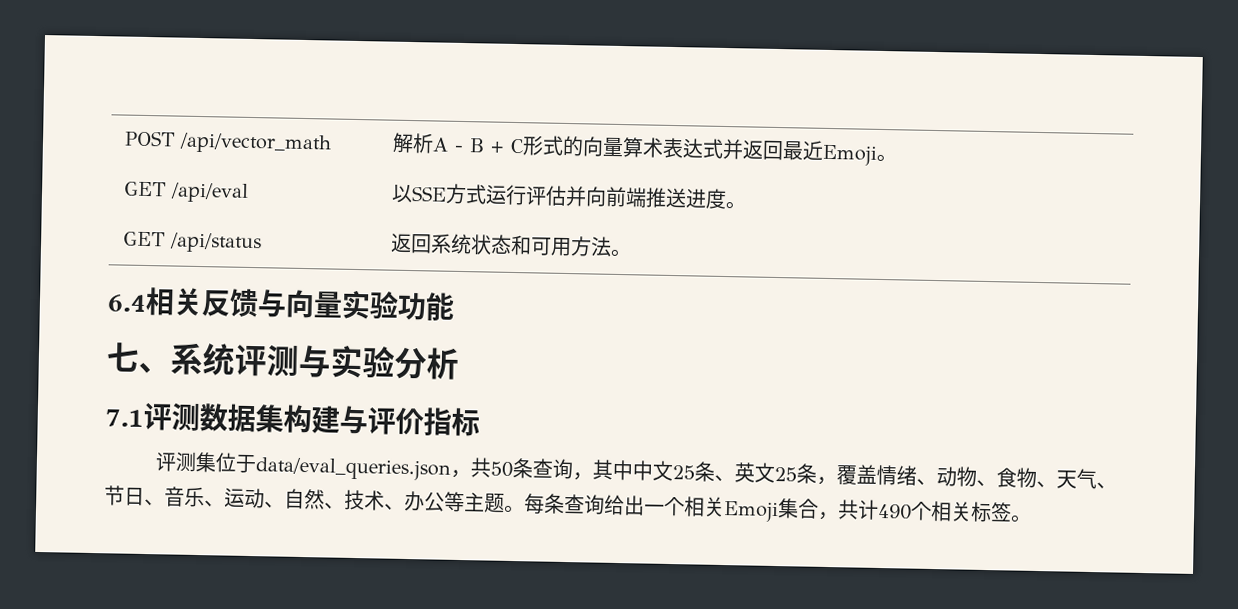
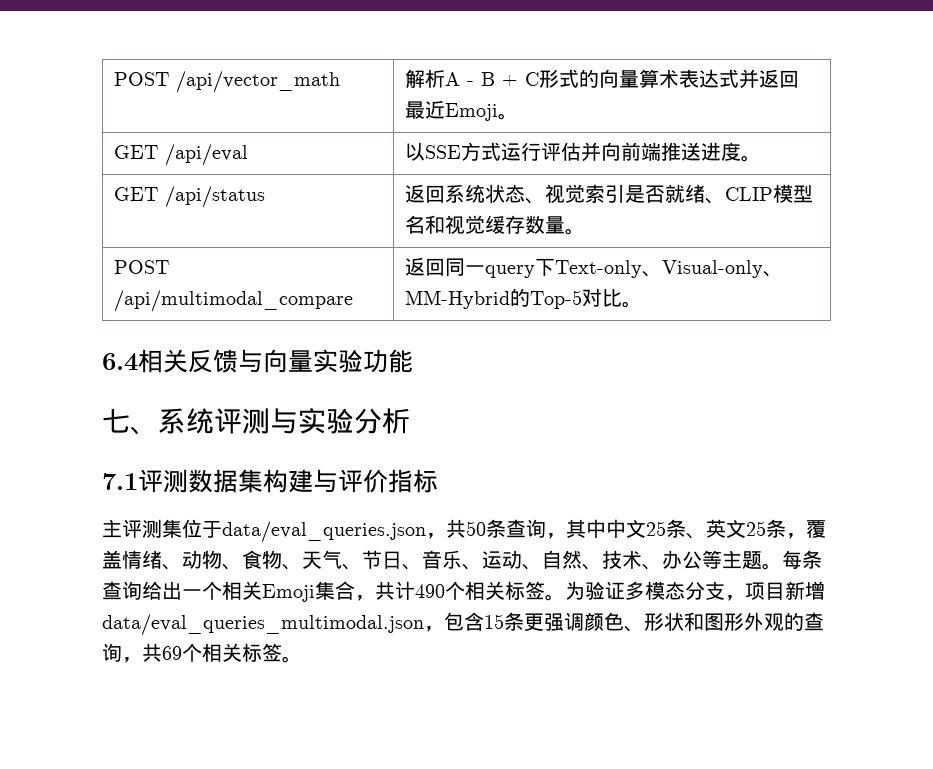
[509,234,612,257] 和可用方法 -> [525,184,814,204] [405,215,586,235] [114,260,170,274] [114,290,354,312] [405,257,784,278] [405,288,623,309] 、视觉索引是否就绪、CLIP模型名和视觉缓存数量。 // POST /api/multimodal_compare | 返回同一query下Text-only、Visual-only、MM-Hybrid的Top-5对比
(480, 422) none -> [102,519,122,538] 主
(1032, 518) none -> [565,581,825,601] [102,612,824,636] [102,643,302,663] 为验证多模态分支，项目新增data/eval_queries_multimodal.json，包含15条更强调颜色、形状和图形外观的查询，共69个相关标签。

